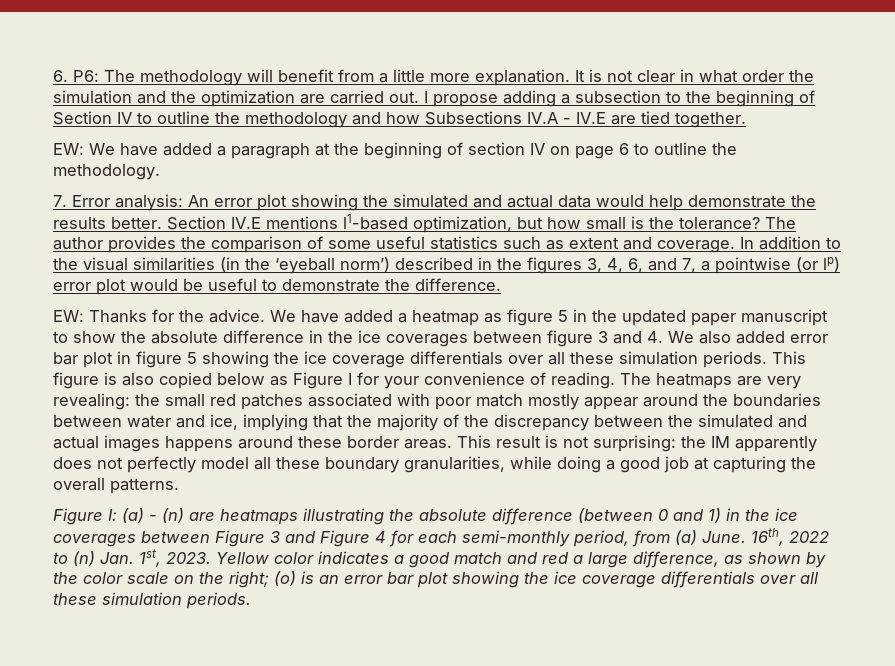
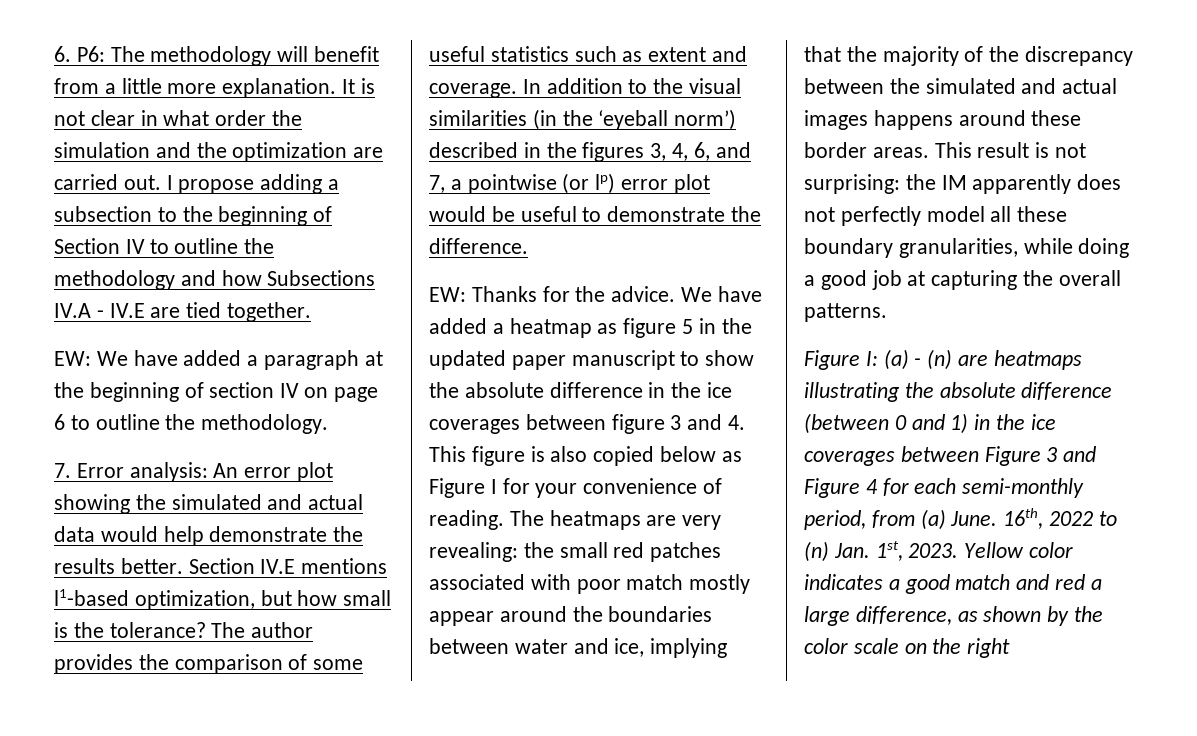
[668,331,828,344] [53,351,767,368] We also added error bar plot in figure 5 showing the ice coverage differentials over all these simulation periods. -> (746, 422) none
[229,571,818,588] [53,592,251,609] right; (o) is an error bar plot showing the ice coverage differentials over all these simulation periods. -> [967,638,1011,658] right

